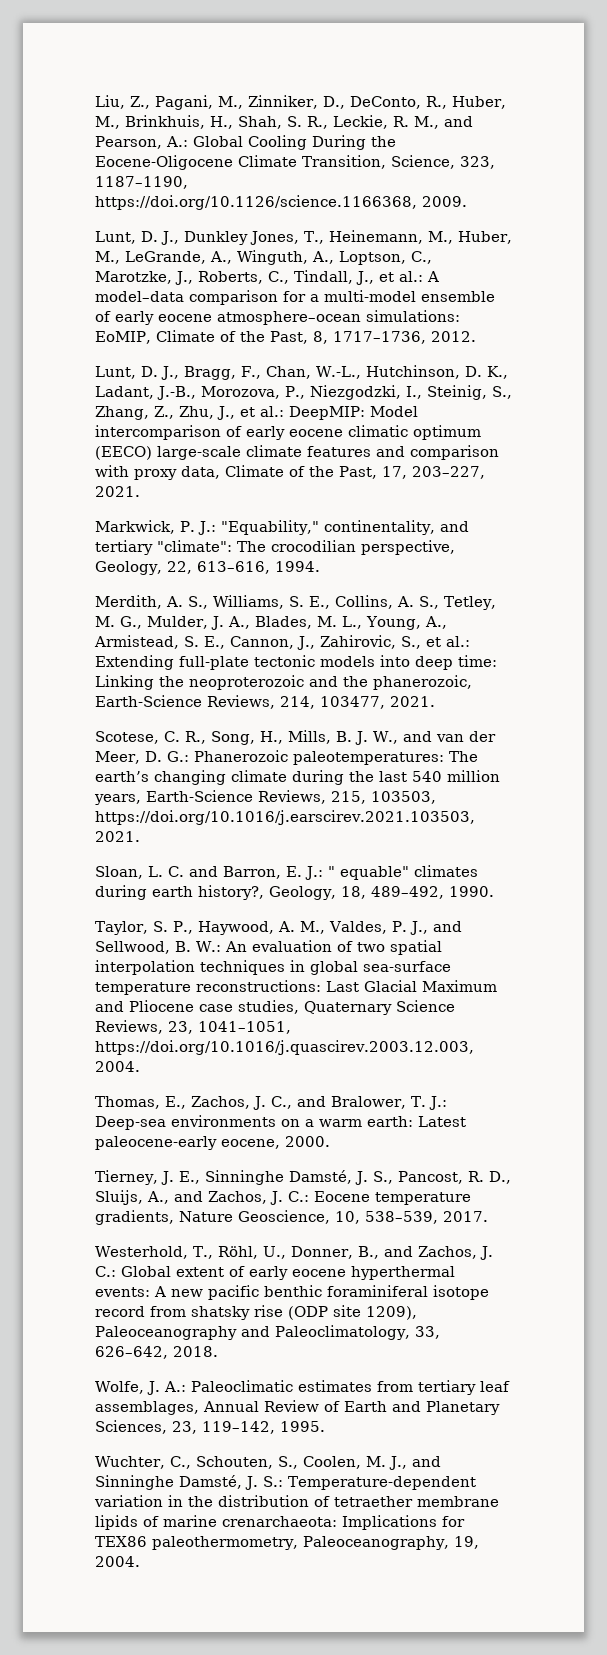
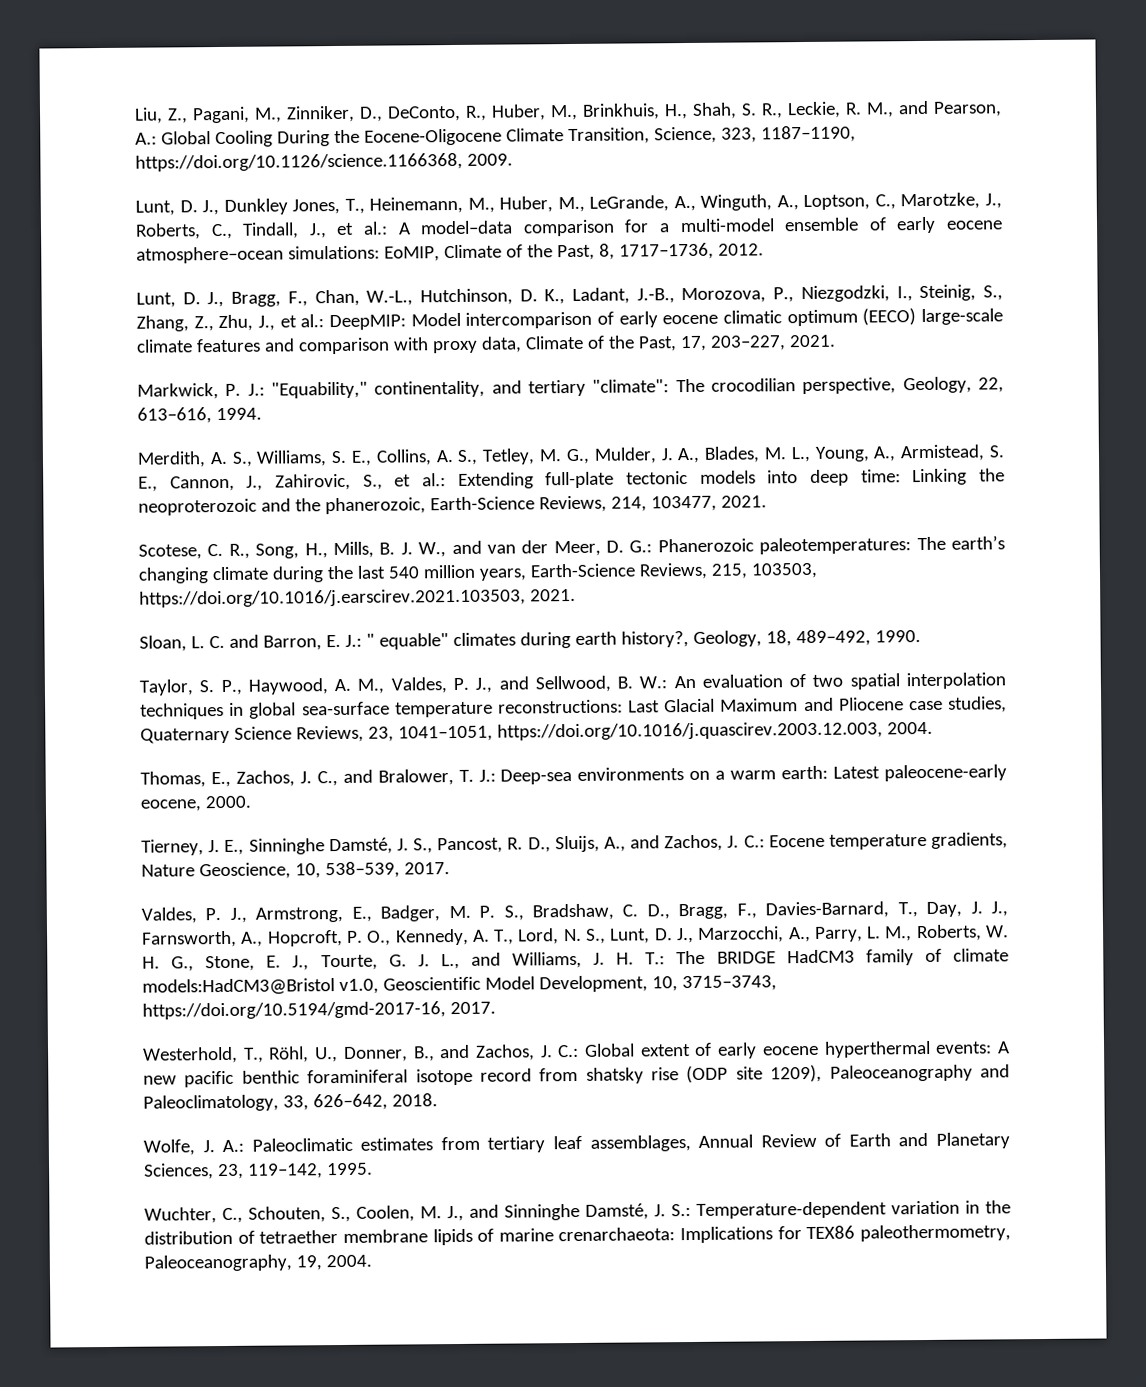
(488, 1216) none -> [141,901,1009,924] [142,924,1009,948] [142,948,1009,972] [142,975,777,996] [142,1001,496,1020] // Valdes, P. J., Armstrong, E., Badger, M. P. S., Bradshaw, C. D., Bragg, F., Davies-Barnard, T., Day, J. J., Farnsworth, A., Hopcroft, P. O., Kennedy, A. T., Lord, N. S., Lunt, D. J., Marzocchi, A., Parry, L. M., Roberts, W. H. G., Stone, E. J., Tourte, G. J. L., and Williams, J. H. T.: The BRIDGE HadCM3 family of climate models:HadCM3@Bristol v1.0, Geoscientific Model Development, 10, 3715–3743, https://doi.org/10.5194/gmd-2017-16, 2017.

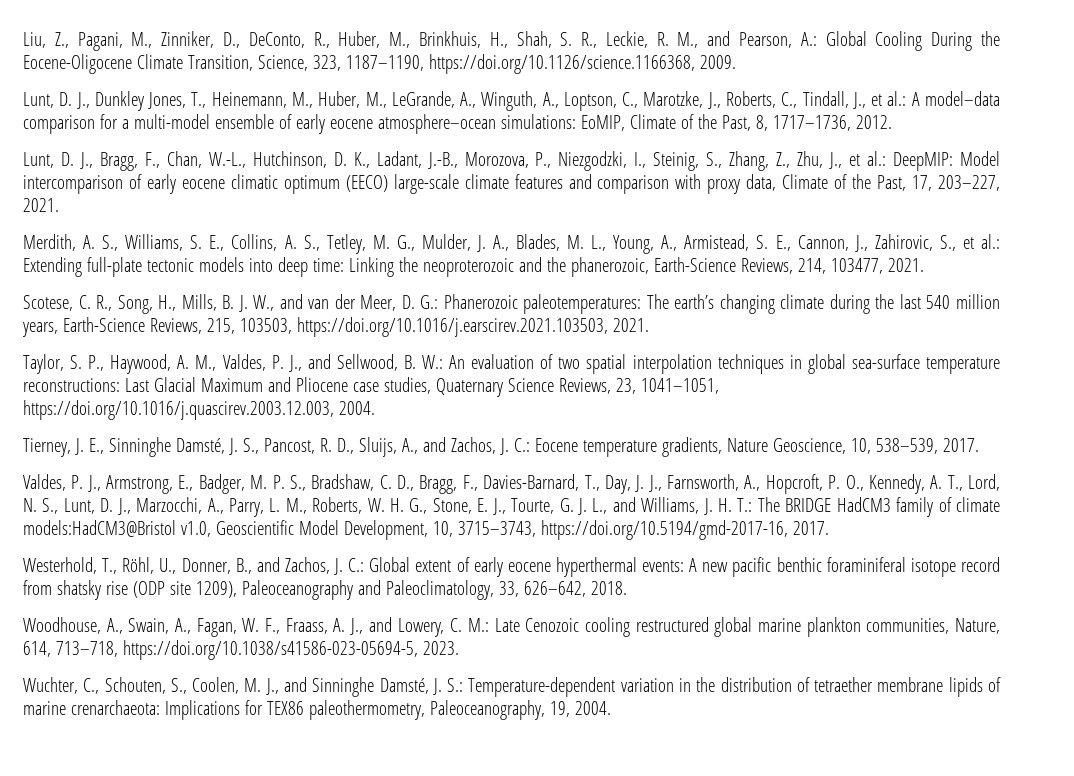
[137,376,1005,400] [137,407,262,424] // Markwick, P. J.: "Equability," continentality, and tertiary "climate": The crocodilian perspective, Geology, 22, 613–616, 1994. -> (59, 205) none
[139,629,921,652] // Sloan, L. C. and Barron, E. J.: " equable" climates during earth history?, Geology, 18, 489–492, 1990. -> (649, 325) none
[140,764,1007,788] [140,795,251,812] // Thomas, E., Zachos, J. C., and Bralower, T. J.: Deep-sea environments on a warm earth: Latest paleocene-early eocene, 2000. -> (375, 408) none
[143,1132,1010,1156] [144,1162,373,1180] Wolfe, J. A.: Paleoclimatic estimates from tertiary leaf assemblages, Annual Review of Earth and Planetary Sciences, 23, 119–142, 1995. -> [23,617,1001,637] [23,640,459,660] Woodhouse, A., Swain, A., Fagan, W. F., Fraass, A. J., and Lowery, C. M.: Late Cenozoic cooling restructured global marine plankton communities, Nature, 614, 713–718, https://doi.org/10.1038/s41586-023-05694-5, 2023.

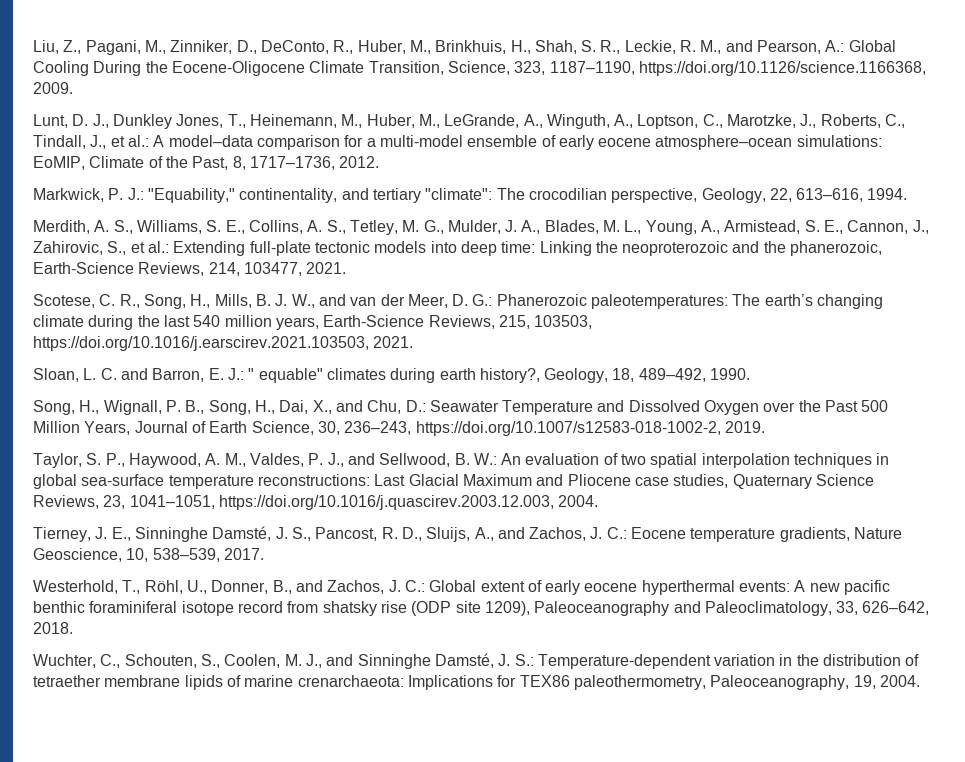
[23,151,1001,171] [23,174,1001,194] [23,198,59,212] Lunt, D. J., Bragg, F., Chan, W.-L., Hutchinson, D. K., Ladant, J.-B., Morozova, P., Niezgodzki, I., Steinig, S., Zhang, Z., Zhu, J., et al.: DeepMIP: Model intercomparison of early eocene climatic optimum (EECO) large-scale climate features and comparison with proxy data, Climate of the Past, 17, 203–227, 2021. -> [33,188,908,203] Markwick, P. J.: "Equability," continentality, and tertiary "climate": The crocodilian perspective, Geology, 22, 613–616, 1994.
(649, 325) none -> [33,368,751,383] [33,400,889,415] [33,421,765,436] // Sloan, L. C. and Barron, E. J.: " equable" climates during earth history?, Geology, 18, 489–492, 1990. // Song, H., Wignall, P. B., Song, H., Dai, X., and Chu, D.: Seawater Temperature and Dissolved Oxygen over the Past 500 Million Years, Journal of Earth Science, 30, 236–243, https://doi.org/10.1007/s12583-018-1002-2, 2019.
[23,474,1000,494] [23,497,1000,517] [23,520,829,540] // Valdes, P. J., Armstrong, E., Badger, M. P. S., Bradshaw, C. D., Bragg, F., Davies-Barnard, T., Day, J. J., Farnsworth, A., Hopcroft, P. O., Kennedy, A. T., Lord, N. S., Lunt, D. J., Marzocchi, A., Parry, L. M., Roberts, W. H. G., Stone, E. J., Tourte, G. J. L., and Williams, J. H. T.: The BRIDGE HadCM3 family of climate models:HadCM3@Bristol v1.0, Geoscientific Model Development, 10, 3715–3743, https://doi.org/10.5194/gmd-2017-16, 2017. -> (264, 554) none
[23,617,1001,637] [23,640,459,660] // Woodhouse, A., Swain, A., Fagan, W. F., Fraass, A. J., and Lowery, C. M.: Late Cenozoic cooling restructured global marine plankton communities, Nature, 614, 713–718, https://doi.org/10.1038/s41586-023-05694-5, 2023. -> (73, 628) none

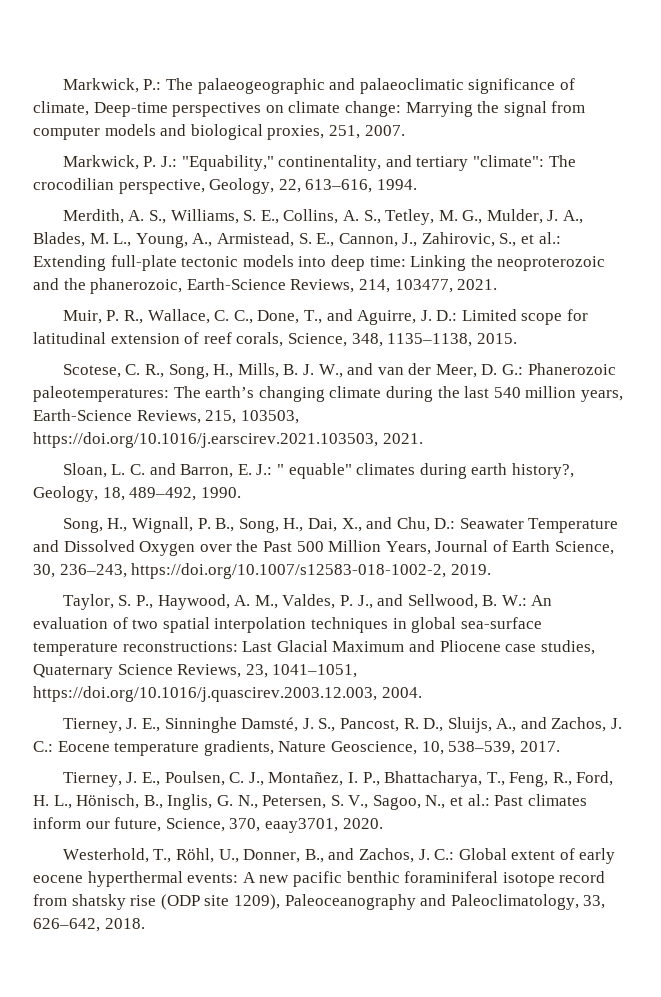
[33,40,896,55] [33,61,926,76] [33,82,73,94] [33,114,906,129] [33,135,882,150] [33,156,380,170] Liu, Z., Pagani, M., Zinniker, D., DeConto, R., Huber, M., Brinkhuis, H., Shah, S. R., Leckie, R. M., and Pearson, A.: Global Cooling During the Eocene-Oligocene Climate Transition, Science, 323, 1187–1190, https://doi.org/10.1126/science.1166368, 2009. // Lunt, D. J., Dunkley Jones, T., Heinemann, M., Huber, M., LeGrande, A., Winguth, A., Loptson, C., Marotzke, J., Roberts, C., Tindall, J., et al.: A model–data comparison for a multi-model ensemble of early eocene atmosphere–ocean simulations: EoMIP, Climate of the Past, 8, 1717–1736, 2012. -> [62,78,575,94] [33,101,586,117] [33,124,405,140] Markwick, P.: The palaeogeographic and palaeoclimatic significance of climate, Deep-time perspectives on climate change: Marrying the signal from computer models and biological proxies, 251, 2007.
(347, 268) none -> [62,309,589,325] [33,332,517,347] // Muir, P. R., Wallace, C. C., Done, T., and Aguirre, J. D.: Limited scope for latitudinal extension of reef corals, Science, 348, 1135–1138, 2015.
(264, 554) none -> [62,771,614,787] [33,794,587,810] [33,817,383,833] // Tierney, J. E., Poulsen, C. J., Montañez, I. P., Bhattacharya, T., Feng, R., Ford, H. L., Hönisch, B., Inglis, G. N., Petersen, S. V., Sagoo, N., et al.: Past climates inform our future, Science, 370, eaay3701, 2020.
[33,653,920,669] [33,675,920,690] // Wuchter, C., Schouten, S., Coolen, M. J., and Sinninghe Damsté, J. S.: Temperature-dependent variation in the distribution of tetraether membrane lipids of marine crenarchaeota: Implications for TEX86 paleothermometry, Paleoceanography, 19, 2004. -> (145, 923) none

